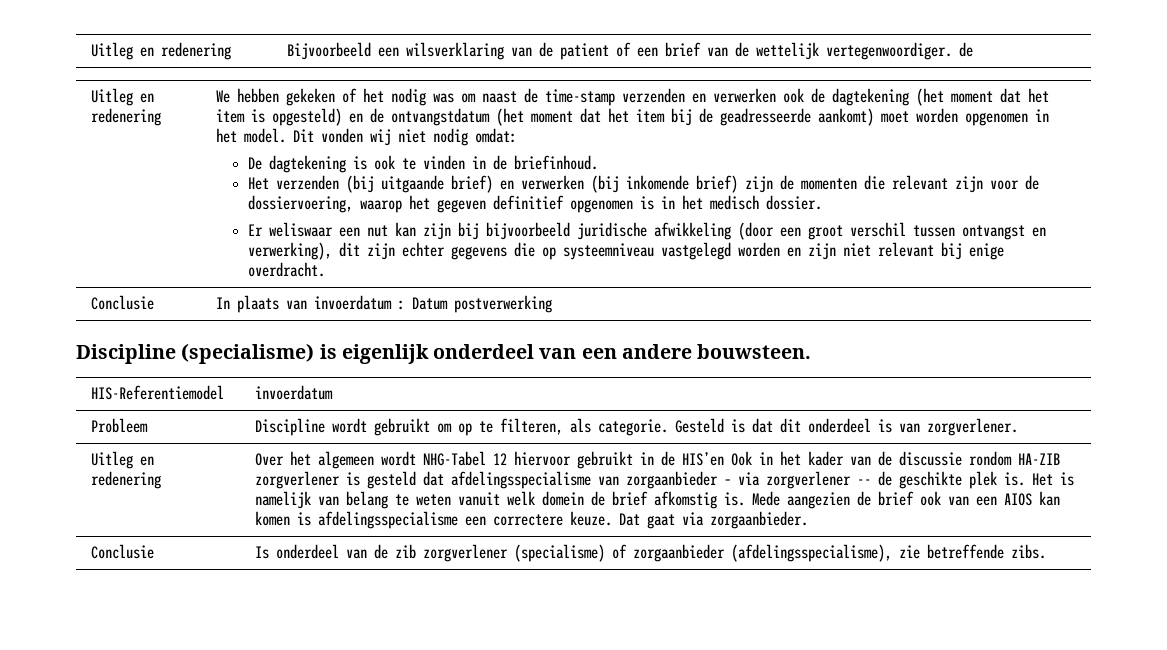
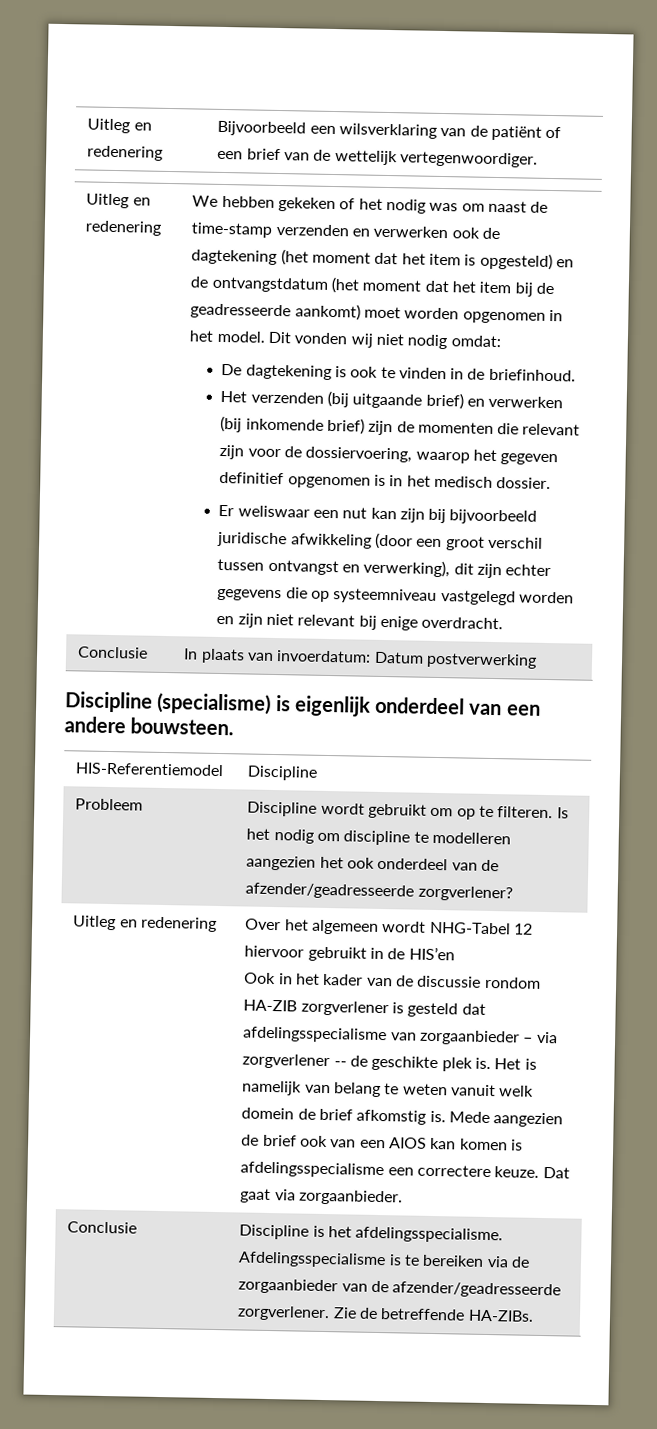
[559,43,609,60] patient -> [490,125,542,141] patiënt
[958,42,973,57] de -> (538, 159) none
[313,295,405,310] invoerdatum : -> [276,650,372,663] invoerdatum:
[254,385,333,400] invoerdatum -> [247,765,319,781] Discipline
[499,418,1018,436] filteren, als categorie. Gesteld is dat dit onderdeel is van zorgverlener. -> [497,806,569,819] [246,828,511,846] [246,855,499,872] [245,882,513,902] filteren. Is het nodig om discipline te modelleren aangezien het ook onderdeel van de afzender/geadresseerde zorgverlener?
(724, 459) none -> (455, 953) //
[254,544,1046,562] Is onderdeel van de zib zorgverlener (specialisme) of zorgaanbieder (afdelingsspecialisme), zie betreffende zibs. -> [239,1224,504,1244] [238,1251,530,1269] [238,1278,562,1299] [237,1305,534,1322] Discipline is het afdelingsspecialisme. Afdelingsspecialisme is te bereiken via de zorgaanbieder van de afzender/geadresseerde zorgverlener. Zie de betreffende HA-ZIBs.

